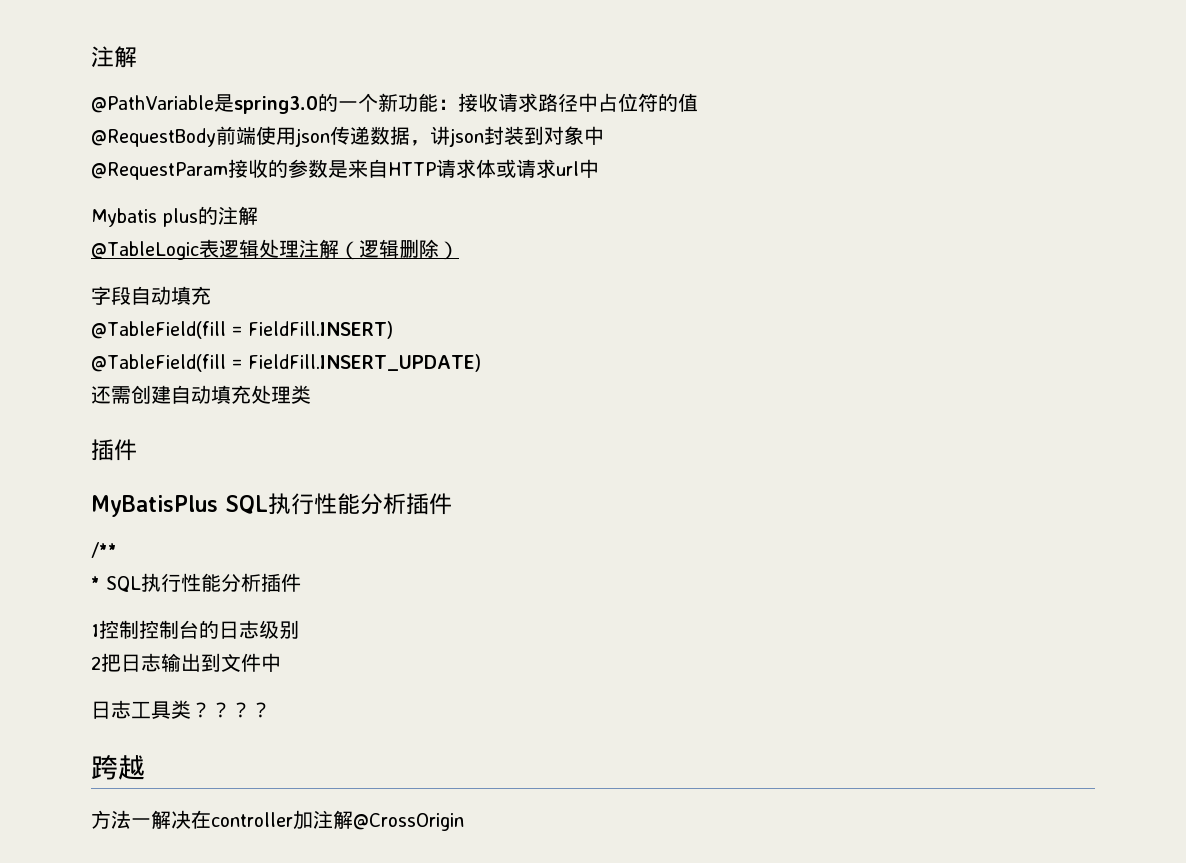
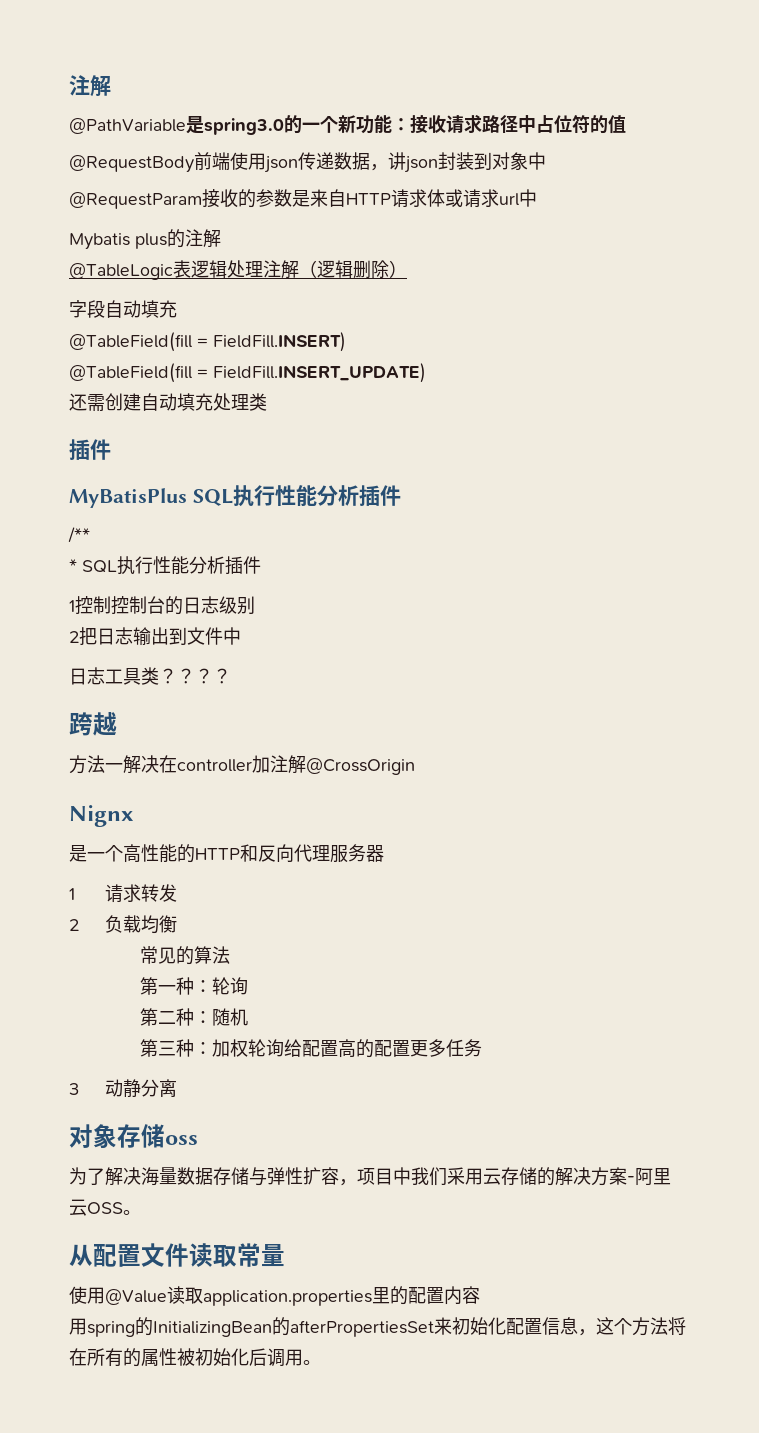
(464, 822) none -> [69,805,134,827] [69,844,384,863] [69,884,177,903] [69,915,177,934] [140,946,231,965] [140,977,249,995] [140,1008,249,1026] [140,1039,483,1058] [69,1079,177,1097] [69,1124,198,1148] [69,1167,671,1186] [69,1199,141,1216] [69,1243,285,1267] [69,1286,480,1306] [69,1317,686,1337] [69,1348,321,1367] // Nignx // 是一个高性能的HTTP和反向代理服务器 // 1请求转发 // 2负载均衡 // 常见的算法 // 第一种：轮询 // 第二种：随机 // 第三种：加权轮询给配置高的配置更多任务 // 3动静分离 // 对象存储oss // 为了解决海量数据存储与弹性扩容，项目中我们采用云存储的解决方案-阿里云OSS。 // 从配置文件读取常量 // 使用@Value读取application.properties里的配置内容 // 用spring的InitializingBean的afterPropertiesSet来初始化配置信息，这个方法将在所有的属性被初始化后调用。

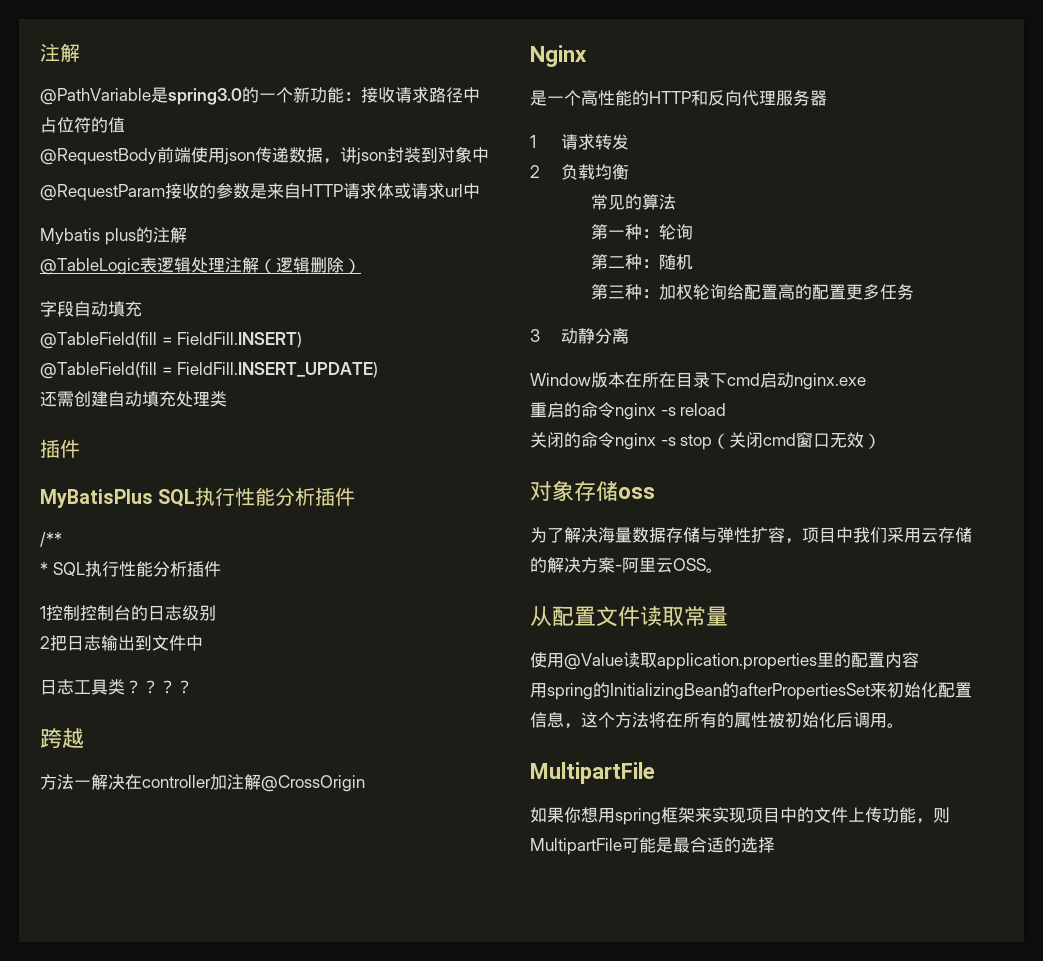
[69,805,134,827] Nignx -> [530,45,587,67] Nginx
(177, 1088) none -> [530,372,866,390] [530,402,727,420] [530,432,882,450] // Window版本在所在目录下cmd启动nginx.exe // 重启的命令nginx -s reload // 关闭的命令nginx -s stop（关闭cmd窗口无效）
(321, 1362) none -> [530,762,655,784] [530,807,950,825] [530,837,775,855] // MultipartFile // 如果你想用spring框架来实现项目中的文件上传功能，则MultipartFile可能是最合适的选择

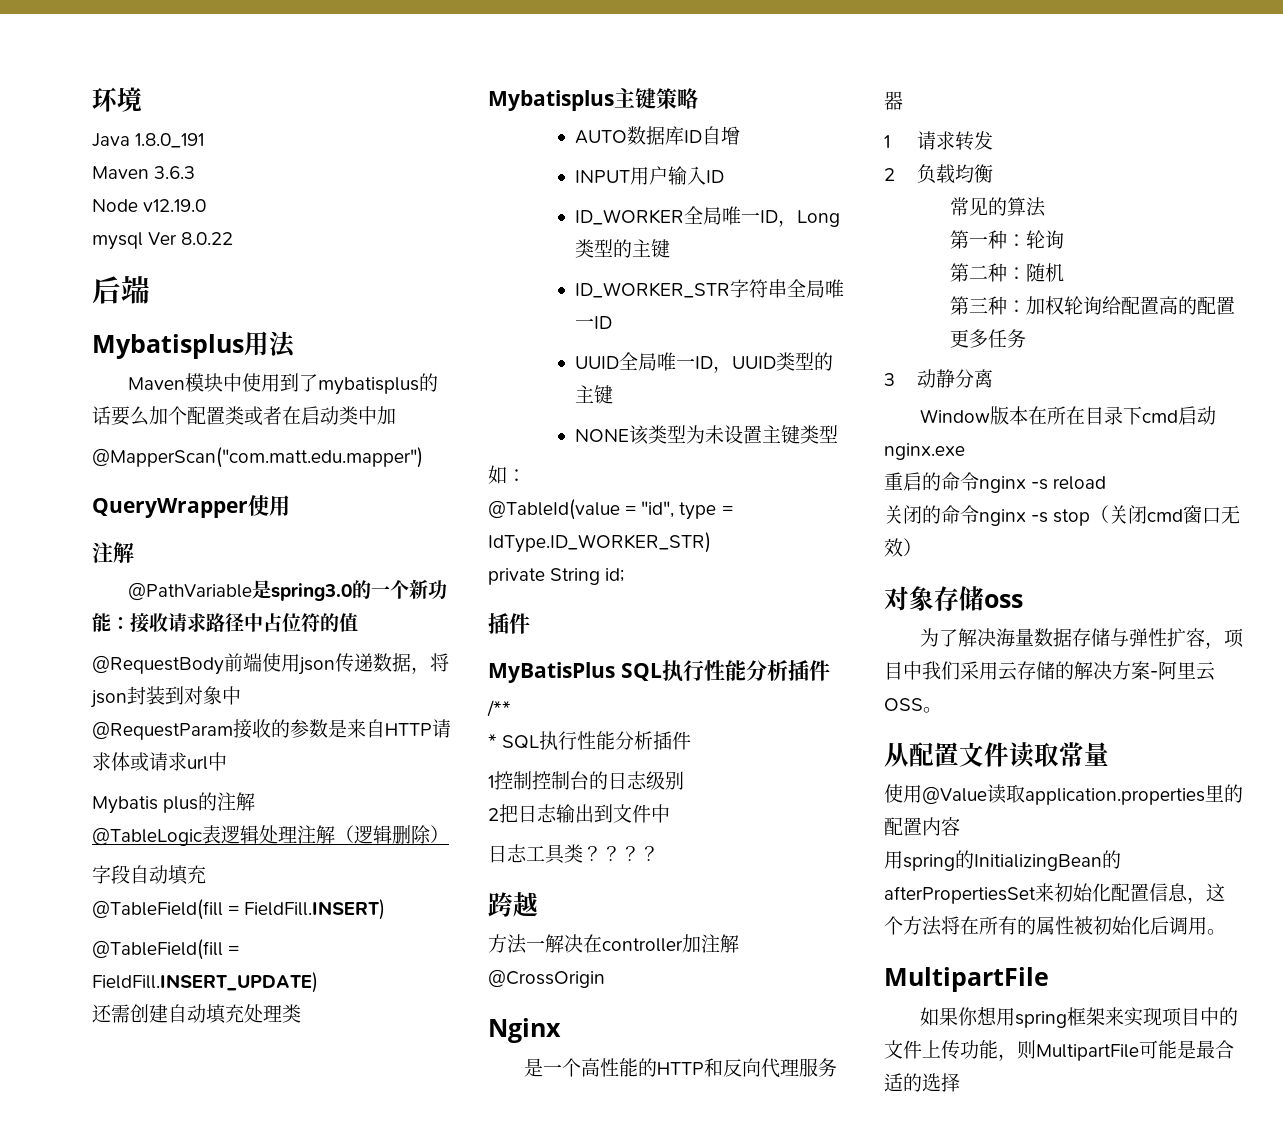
(40, 52) none -> [92,87,142,112] [92,133,205,148] [92,166,196,179] [92,199,207,212] [92,232,234,250] [92,276,150,304] [92,331,296,359] [127,373,438,395] [92,406,396,426] [92,447,423,468] [92,495,290,518] 环境 // Java 1.8.0_191 // Maven 3.6.3 // Node v12.19.0 // mysql Ver 8.0.22 // 后端 // Mybatisplus用法 // Maven模块中使用到了mybatisplus的话要么加个配置类或者在启动类中加 // @MapperScan("com.matt.edu.mapper") // QueryWrapper使用 //
[340,147,357,163] 讲 -> [430,653,449,672] 将
(227, 399) none -> [488,88,698,111] [574,126,740,145] [574,166,724,185] [574,206,840,227] [574,239,670,258] [574,279,844,298] [574,316,612,329] [574,352,833,373] [574,385,613,404] [574,425,838,445] [488,465,526,484] [488,499,733,520] [488,532,711,553] [488,568,625,585] // Mybatisplus主键策略 // AUTO数据库ID自增 // INPUT用户输入ID // ID_WORKER全局唯一ID，Long类型的主键 // ID_WORKER_STR字符串全局唯一ID // UUID全局唯一ID，UUID类型的主键 // NONE该类型为未设置主键类型 // 如： // @TableId(value = "id", type = IdType.ID_WORKER_STR) // private String id;

